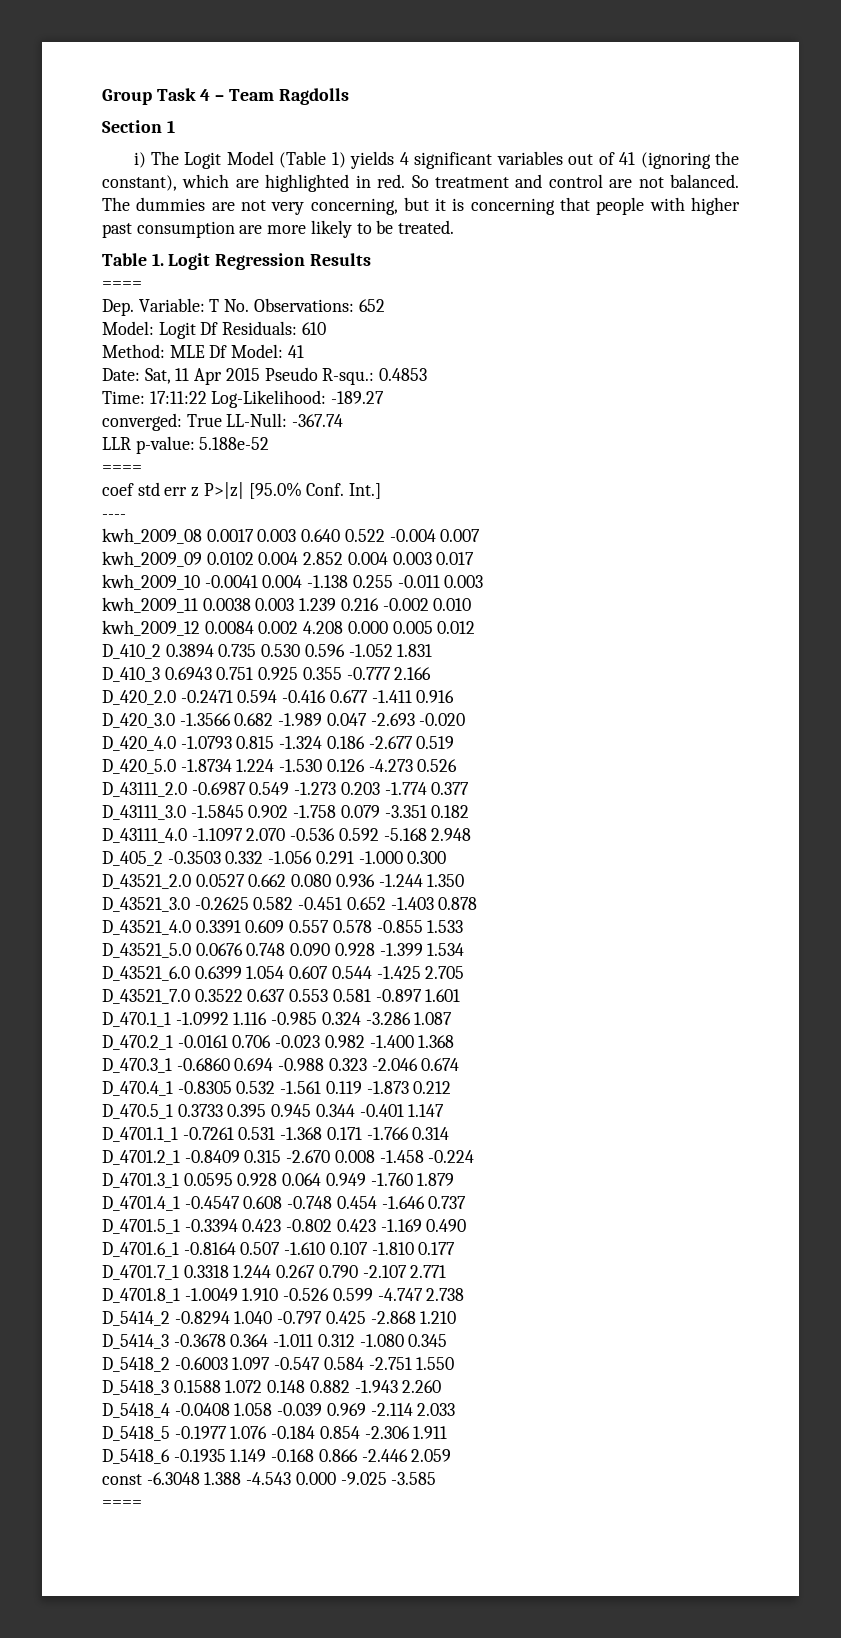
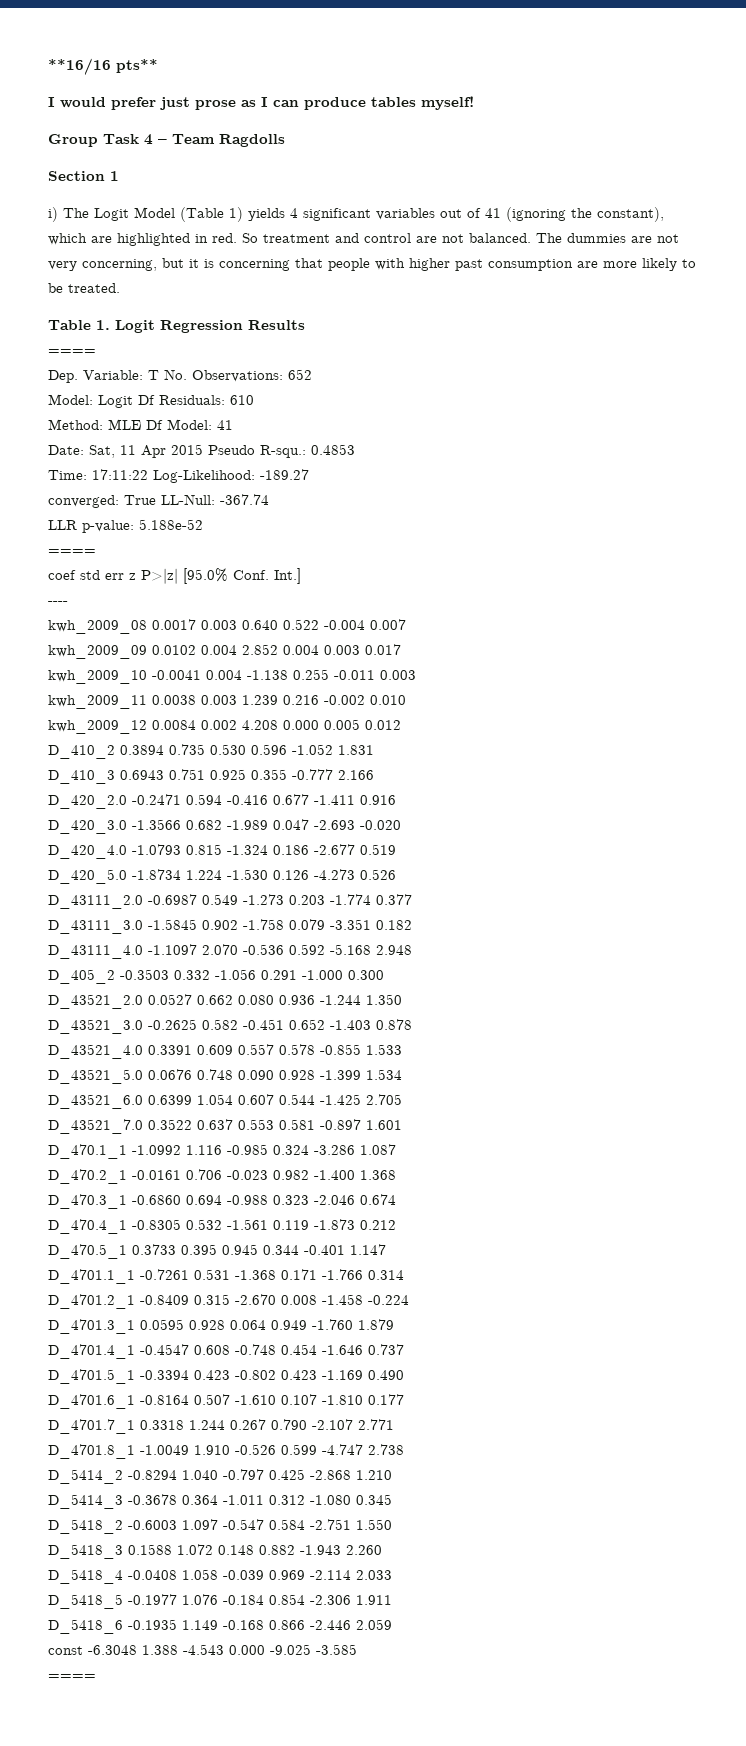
(102, 97) none -> [48,58,158,75] [48,96,474,110] **16/16 pts** // I would prefer just prose as I can produce tables myself! //

